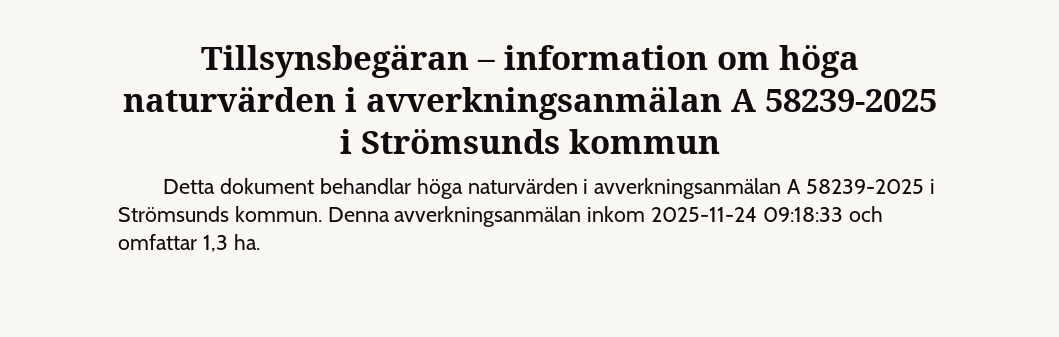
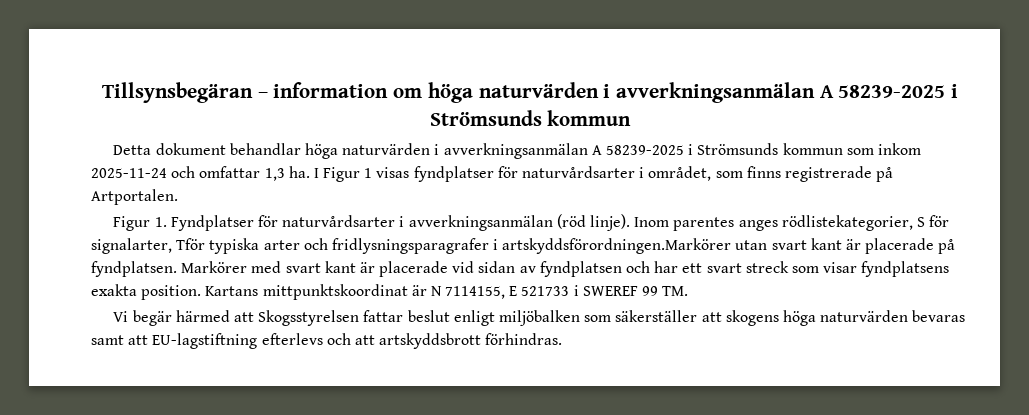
[234,206,582,227] kommun. Denna avverkningsanmälan -> [782,143,874,155] kommun som
[762,207,843,222] 09:18:33 -> (167, 173) none
(260, 242) none -> [313,166,894,182] [91,189,178,205] [113,214,950,231] [91,238,956,254] [91,261,950,277] [91,284,689,300] [113,310,966,326] [91,333,563,349] I Figur 1 visas fyndplatser för naturvårdsarter i området, som finns registrerade på Artportalen. // Figur 1. Fyndplatser för naturvårdsarter i avverkningsanmälan (röd linje). Inom parentes anges rödlistekategorier, S för signalarter, Tför typiska arter och fridlysningsparagrafer i artskyddsförordningen.Markörer utan svart kant är placerade på fyndplatsen. Markörer med svart kant är placerade vid sidan av fyndplatsen och har ett svart streck som visar fyndplatsens exakta position. Kartans mittpunktskoordinat är N 7114155, E 521733 i SWEREF 99 TM. // Vi begär härmed att Skogsstyrelsen fattar beslut enligt miljöbalken som säkerställer att skogens höga naturvärden bevaras samt att EU-lagstiftning efterlevs och att artskyddsbrott förhindras.

